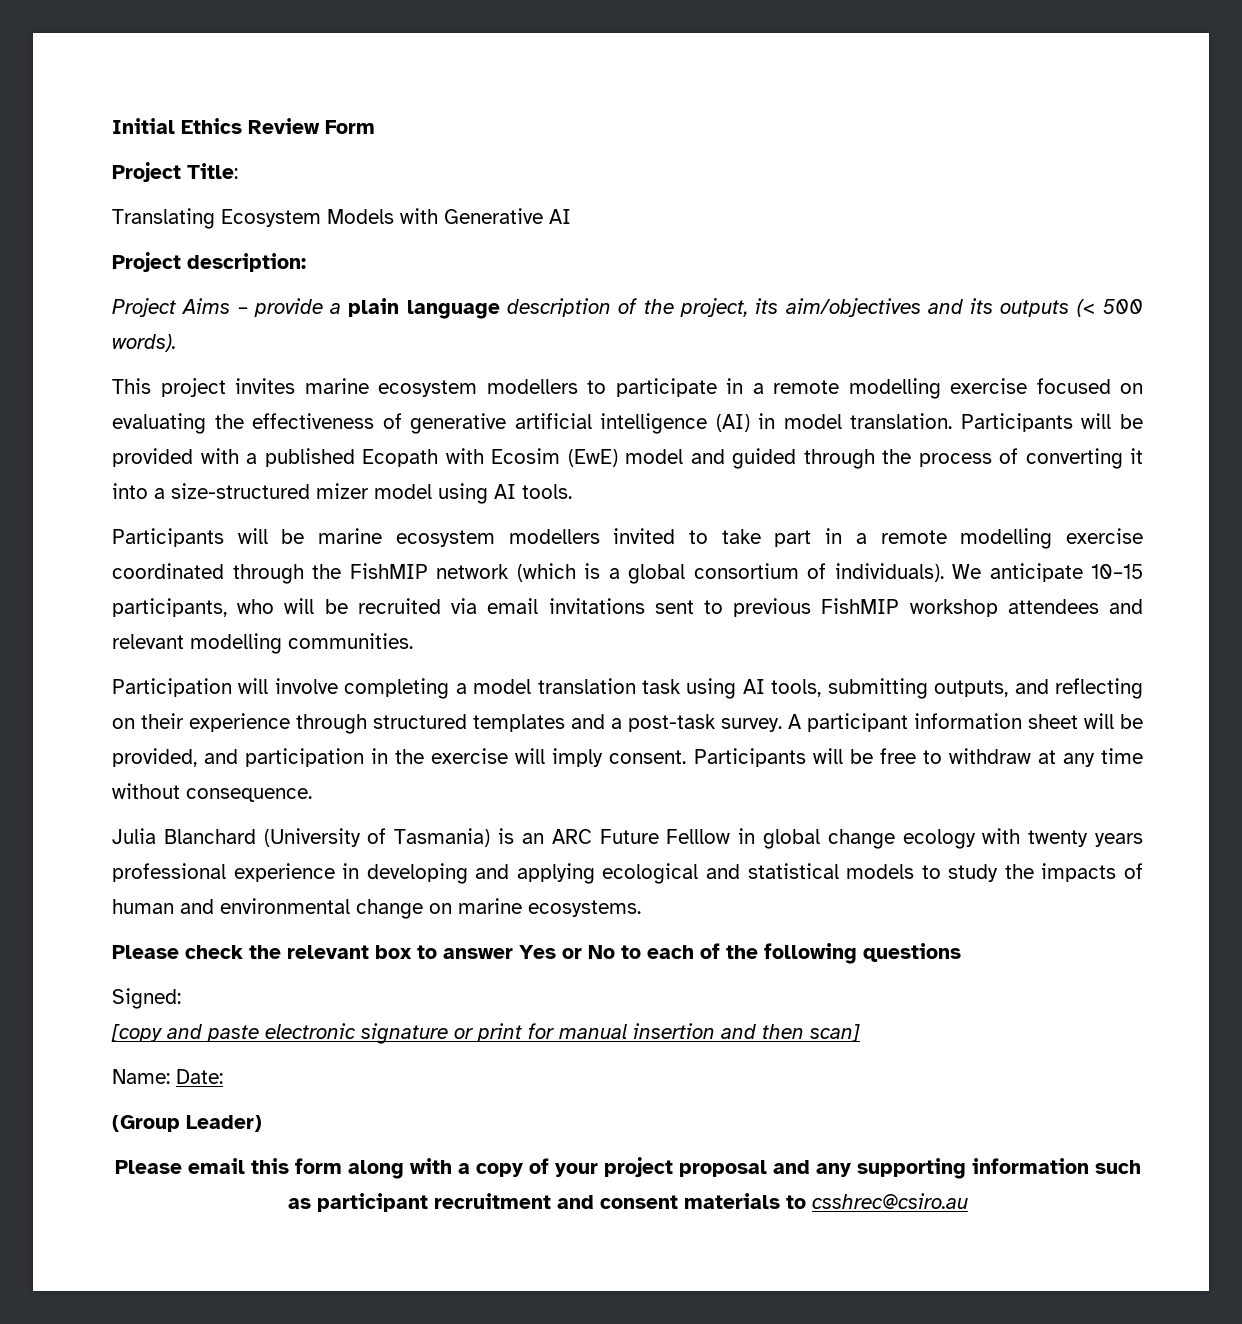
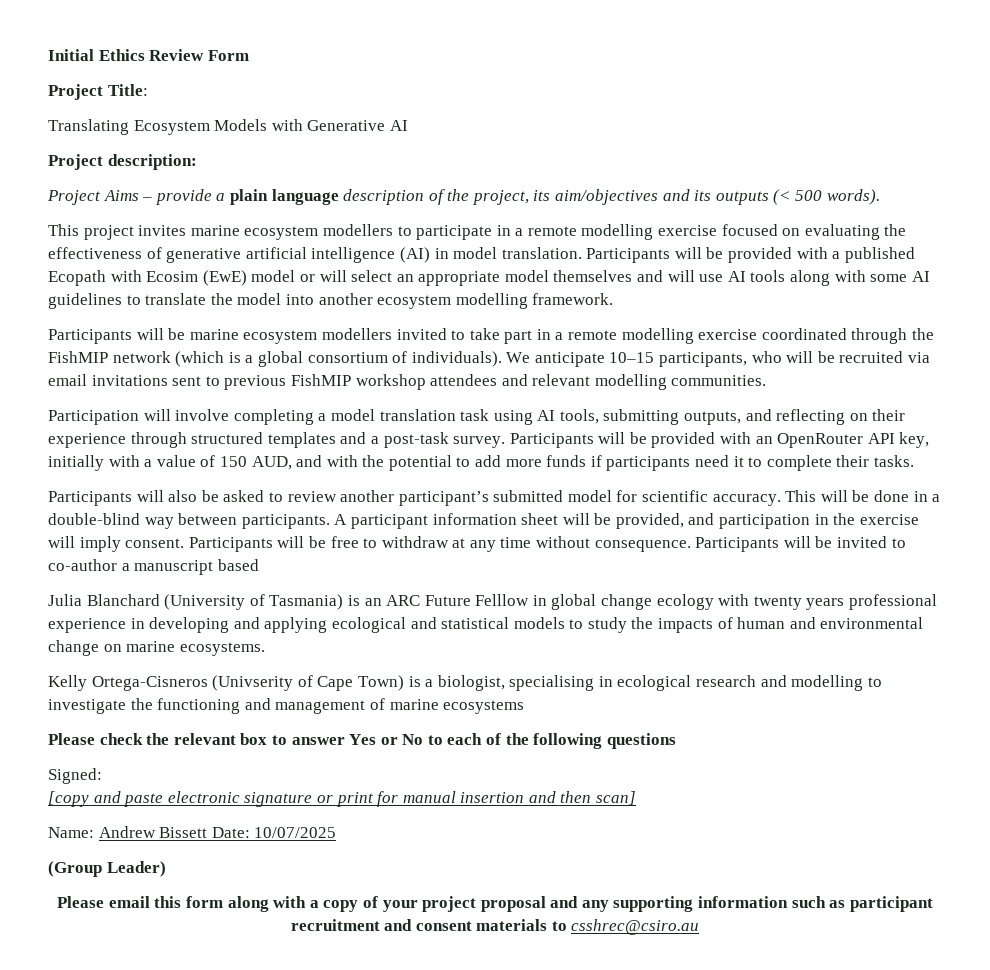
[690,448,1143,469] [112,483,572,504] and guided through the process of converting it into a size-structured mizer model using AI tools. -> [299,270,930,286] [48,293,614,309] or will select an appropriate model themselves and will use AI tools along with some AI guidelines to translate the model into another ecosystem modelling framework.
(782, 725) none -> [509,432,930,448] [48,455,914,471] [48,490,941,506] [48,513,330,529] Participants will be provided with an OpenRouter API key, initially with a value of 150 AUD, and with the potential to add more funds if participants need it to complete their tasks. // Participants will also be asked to review another participant’s submitted model for scientific accuracy. This will be done in a double-blind way between participants.
(312, 795) none -> [695,536,906,552] [48,559,259,575] Participants will be invited to co-author a manuscript based
(641, 908) none -> [48,675,882,691] [48,698,525,714] // Kelly Ortega-Cisneros (Univserity of Cape Town) is a biologist, specialising in ecological research and modelling to investigate the functioning and management of marine ecosystems
(170, 1076) none -> [98,826,208,838] Andrew Bissett
(223, 1076) none -> [254,827,337,838] 10/07/2025

